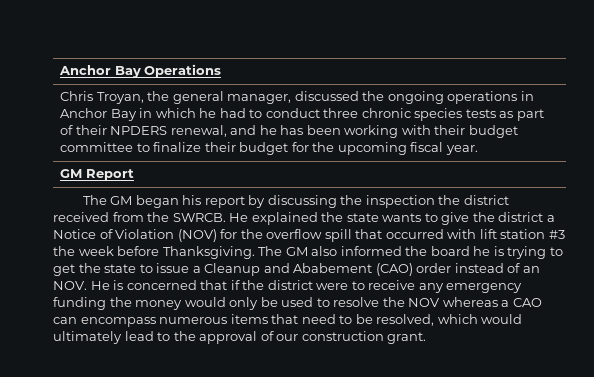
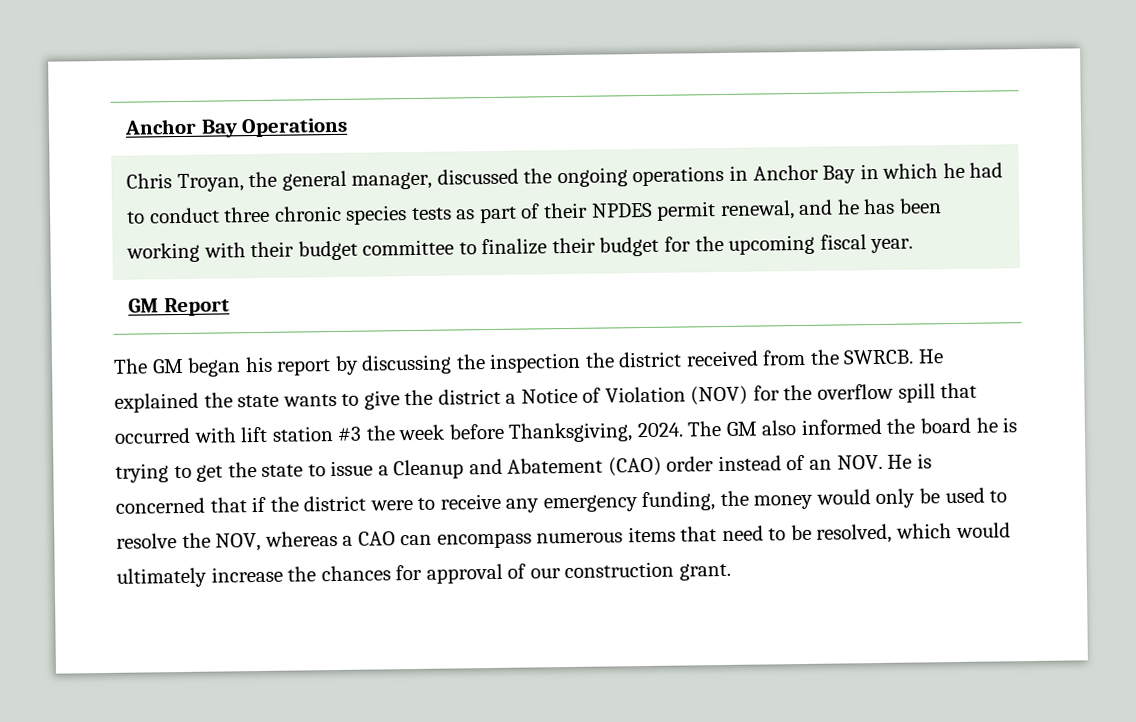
[110,126,168,135] NPDERS -> [590,201,717,221] NPDES permit
[162,246,255,259] Thanksgiving. -> [508,422,683,443] Thanksgiving, 2024.
[293,263,373,273] Ababement -> [507,457,604,474] Abatement
[53,297,106,310] funding -> [641,491,716,512] funding,
[408,298,441,307] NOV -> [215,532,262,552] NOV,
[124,331,196,341] lead to the -> [210,564,423,583] increase the chances for

